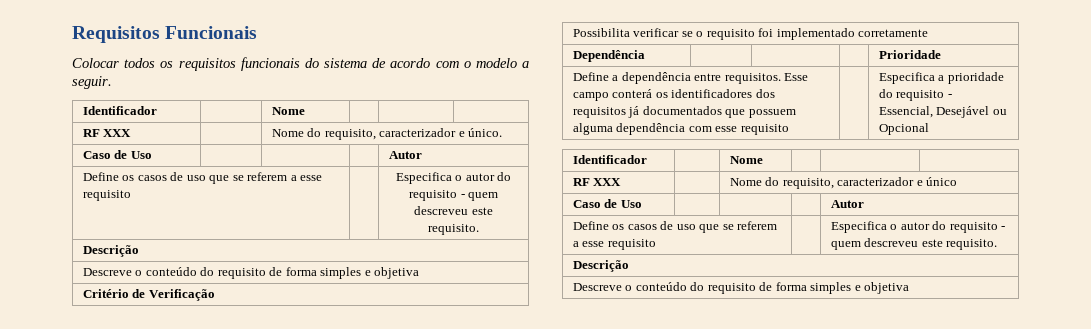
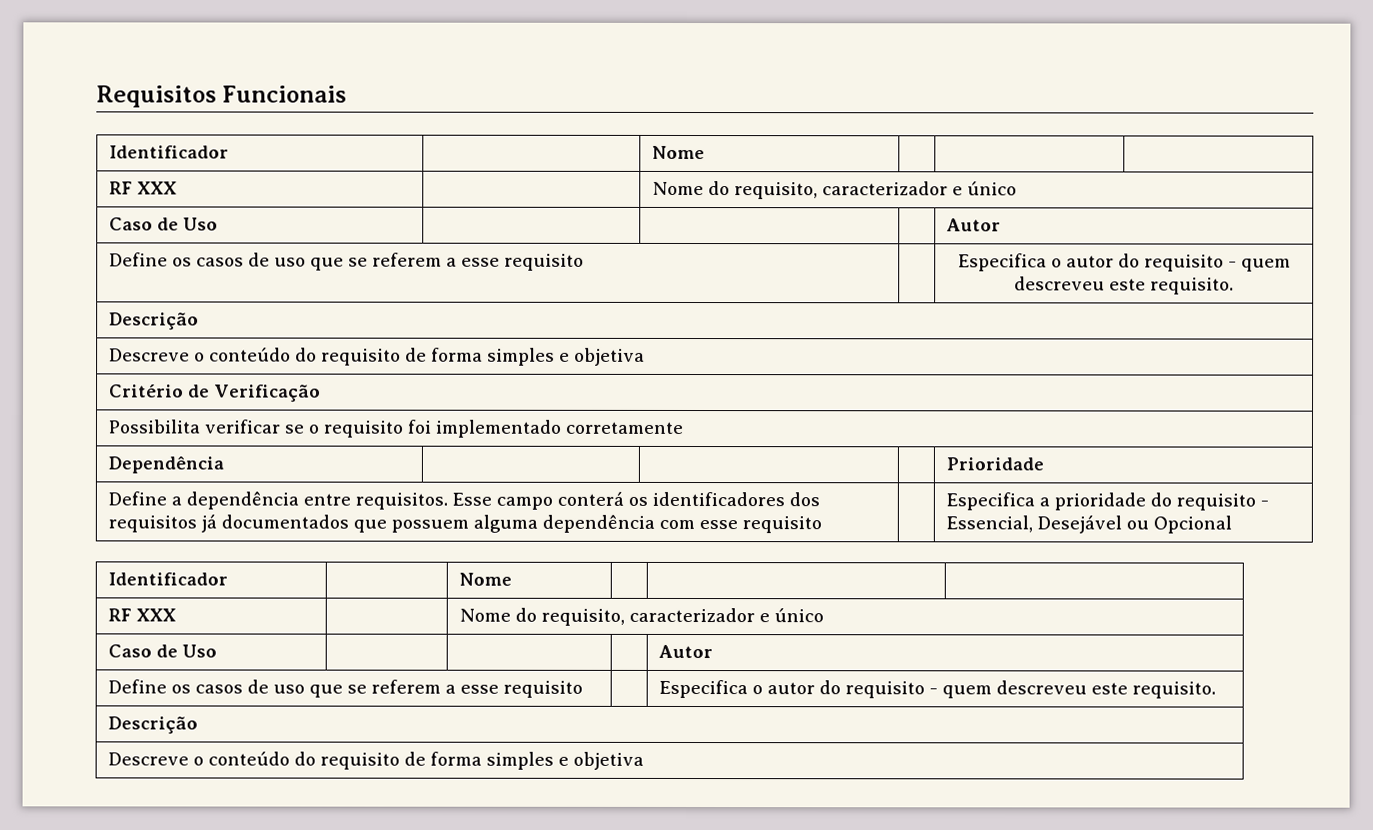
[72,57,530,71] [72,76,112,89] [82,106,157,115] [271,107,305,115] [82,129,132,137] [271,128,503,140] // Colocar todos os requisitos funcionais do sistema de acordo com o modelo a seguir. // Identificador | | Nome | | | // RF XXX | | Nome do requisito, caracterizador e único. -> [108,145,229,159] [651,145,705,160] [108,181,177,195] [651,181,1017,200] // Identificador | | Nome | | | // RF XXX | | Nome do requisito, caracterizador e único

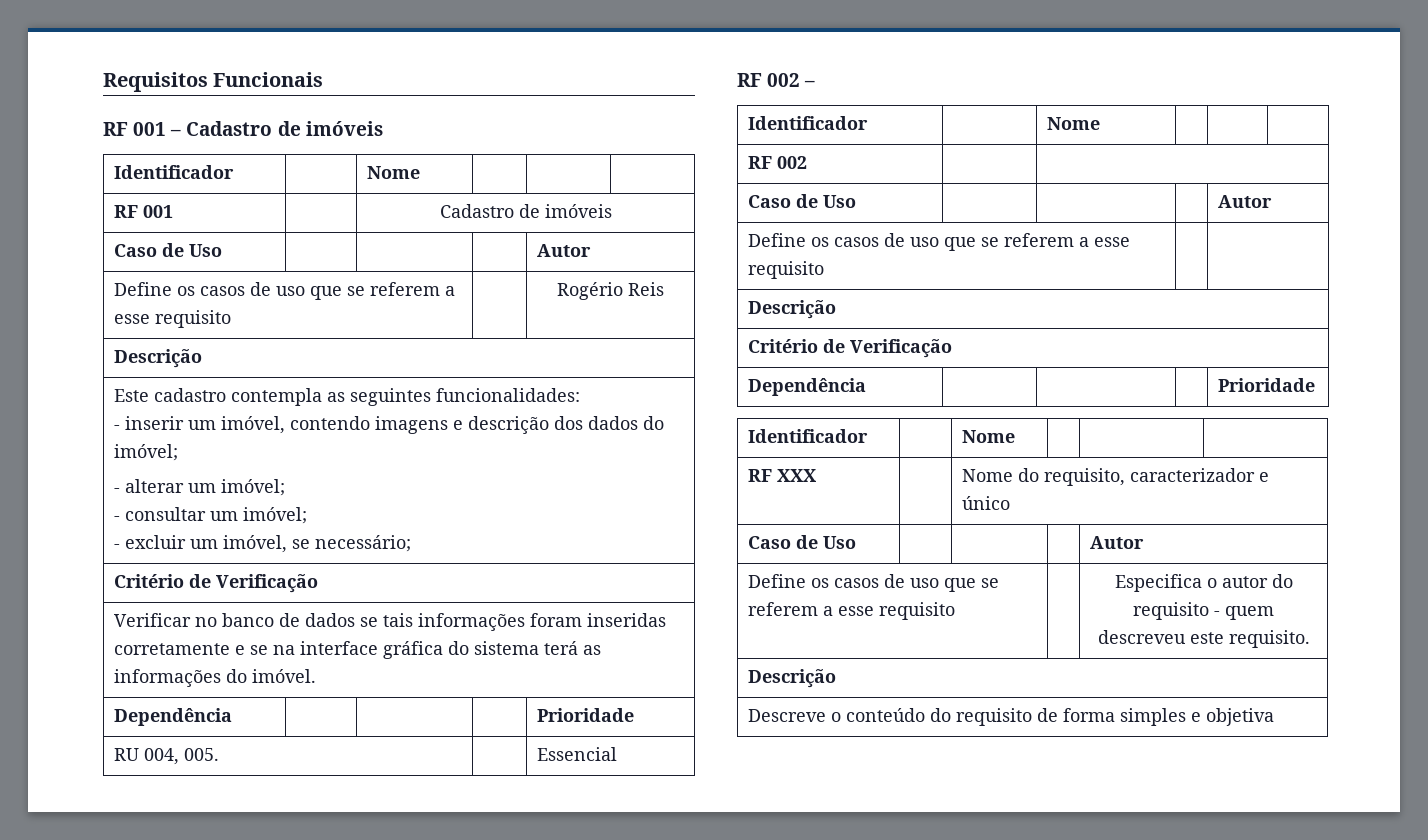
(348, 94) none -> [103,121,383,136] [114,165,235,179] [367,166,421,179] [114,205,174,218] [439,204,612,218] [114,243,223,257] [537,244,592,257] [114,282,456,300] [114,310,232,328] [557,282,664,300] [114,349,203,368] [114,388,581,406] [114,416,665,434] [114,444,179,461] [114,479,286,496] [114,507,308,524] [114,535,412,553] [114,574,319,593] [114,613,667,631] [114,641,602,659] [114,669,317,687] [114,708,233,726] [537,708,635,722] [114,748,220,765] [537,747,618,761] [737,73,816,87] [748,116,869,130] [1047,117,1101,130] [748,156,808,169] [748,194,857,208] [1218,195,1273,208] [748,233,1131,251] [748,261,825,279] [748,300,837,319] [748,339,953,358] [748,378,867,396] [1218,378,1316,392] // RF 001 – Cadastro de imóveis // Identificador | | Nome | | | // RF 001 | | Cadastro de imóveis // Caso de Uso | | | | Autor // Define os casos de uso que se referem a esse requisito | | Rogério Reis // Descrição // Este cadastro contempla as seguintes funcionalidades: // - inserir um imóvel, contendo imagens e descrição dos dados do imóvel; // - alterar um imóvel; // - consultar um imóvel; // - excluir um imóvel, se necessário; // Critério de Verificação // Verificar no banco de dados se tais informações foram inseridas corretamente e se na interface gráfica do sistema terá as informações do imóvel. // Dependência | | | | Prioridade // RU 004, 005. | | Essencial // RF 002 – // Identificador | | Nome | | | // RF 002 | | // Caso de Uso | | | | Autor // Define os casos de uso que se referem a esse requisito | | // Descrição // Critério de Verificação // Dependência | | | | Prioridade
[108,383,321,403] [107,419,683,438] [107,455,224,474] [945,457,1044,471] [107,491,820,510] [107,514,822,534] [945,492,1269,511] [945,515,1232,534] [107,572,228,586] [458,572,512,586] [107,608,176,622] [458,607,824,626] [107,644,217,658] [657,644,713,659] [107,679,583,698] [658,679,1216,699] [107,716,198,735] [107,751,644,770] // Critério de Verificação // Possibilita verificar se o requisito foi implementado corretamente // Dependência | | | | Prioridade // Define a dependência entre requisitos. Esse campo conterá os identificadores dos requisitos já documentados que possuem alguma dependência com esse requisito | | Especifica a prioridade do requisito - Essencial, Desejável ou Opcional // Identificador | | Nome | | | // RF XXX | | Nome do requisito, caracterizador e único // Caso de Uso | | | | Autor // Define os casos de uso que se referem a esse requisito | | Especifica o autor do requisito - quem descreveu este requisito. // Descrição // Descreve o conteúdo do requisito de forma simples e objetiva -> (1275, 717) none

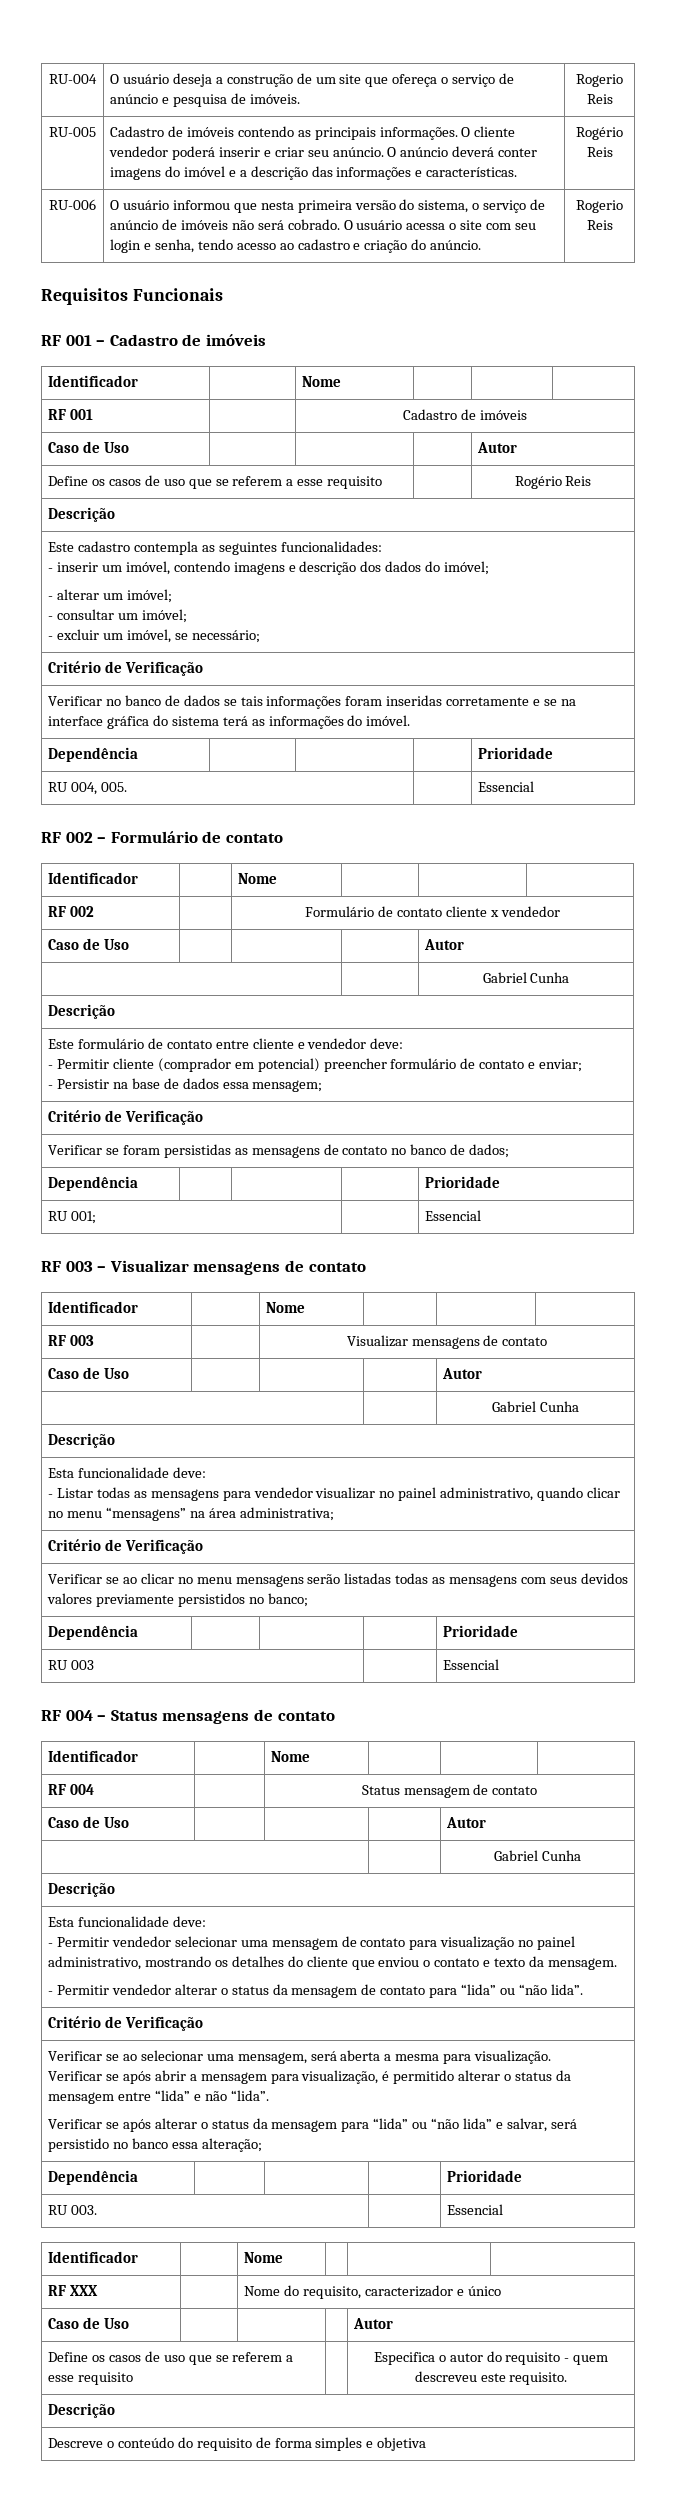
(103, 82) none -> [49,74,97,84] [110,73,515,87] [110,93,300,107] [576,74,623,87] [586,94,613,104] [49,127,96,137] [110,126,516,140] [109,146,538,160] [110,166,518,180] [576,127,623,140] [586,147,613,157] [49,199,96,210] [110,199,546,213] [110,219,537,230] [110,239,482,253] [576,200,623,213] [586,220,613,230] RU-004 | O usuário deseja a construção de um site que ofereça o serviço de anúncio e pesquisa de imóveis. | Rogerio Reis // RU-005 | Cadastro de imóveis contendo as principais informações. O cliente vendedor poderá inserir e criar seu anúncio. O anúncio deverá conter imagens do imóvel e a descrição das informações e características. | Rogério Reis // RU-006 | O usuário informou que nesta primeira versão do sistema, o serviço de anúncio de imóveis não será cobrado. O usuário acessa o site com seu login e senha, tendo acesso ao cadastro e criação do anúncio. | Rogerio Reis //
(816, 83) none -> [110,831,283,843] Formulário de contato
[748,194,857,208] [1218,195,1273,208] [748,233,1131,251] [748,261,825,279] [748,300,837,319] [748,339,953,358] [748,378,867,396] [1218,378,1316,392] // Caso de Uso | | | | Autor // Define os casos de uso que se referem a esse requisito | | // Descrição // Critério de Verificação // Dependência | | | | Prioridade -> [305,906,560,917] [48,938,129,950] [424,939,465,950] [482,972,570,983] [48,1004,116,1019] [48,1038,404,1049] [48,1058,583,1072] [48,1078,323,1092] [48,1110,203,1125] [48,1144,510,1158] [48,1176,139,1191] [425,1176,501,1188] [48,1211,96,1224] [425,1210,482,1221] [41,1260,366,1275] [48,1301,139,1313] [266,1302,306,1313] [48,1335,94,1346] [346,1335,548,1349] [48,1367,129,1379] [442,1368,483,1379] [492,1401,579,1412] [48,1433,116,1448] [48,1467,206,1478] [48,1487,621,1501] [48,1507,334,1521] [48,1539,203,1554] [48,1573,628,1587] [47,1593,308,1607] [48,1625,139,1640] [443,1625,519,1637] [48,1660,94,1670] [443,1659,500,1670] [41,1709,335,1724] [48,1750,139,1762] [271,1751,311,1762] [48,1784,94,1795] [361,1784,538,1798] [48,1816,129,1828] [446,1817,487,1828] [494,1850,581,1861] [48,1882,116,1897] [48,1916,206,1927] [48,1936,576,1950] [48,1956,617,1970] [48,1984,583,1998] [48,2016,203,2031] [48,2050,552,2064] [48,2070,571,2084] [48,2090,269,2104] [48,2118,577,2132] [48,2138,262,2152] [48,2170,139,2185] [447,2170,523,2182] [48,2205,97,2215] [447,2204,504,2215] Formulário de contato cliente x vendedor // Caso de Uso | | | | Autor // | | Gabriel Cunha // Descrição // Este formulário de contato entre cliente e vendedor deve: // - Permitir cliente (comprador em potencial) preencher formulário de contato e enviar; // - Persistir na base de dados essa mensagem; // Critério de Verificação // Verificar se foram persistidas as mensagens de contato no banco de dados; // Dependência | | | | Prioridade // RU 001; | | Essencial // RF 003 – Visualizar mensagens de contato // Identificador | | Nome | | | // RF 003 | | Visualizar mensagens de contato // Caso de Uso | | | | Autor // | | Gabriel Cunha // Descrição // Esta funcionalidade deve: // - Listar todas as mensagens para vendedor visualizar no painel administrativo, quando clicar no menu “mensagens” na área administrativa; // Critério de Verificação // Verificar se ao clicar no menu mensagens serão listadas todas as mensagens com seus devidos valores previamente persistidos no banco; // Dependência | | | | Prioridade // RU 003 | | Essencial // RF 004 – Status mensagens de contato // Identificador | | Nome | | | // RF 004 | | Status mensagem de contato // Caso de Uso | | | | Autor // | | Gabriel Cunha // Descrição // Esta funcionalidade deve: // - Permitir vendedor selecionar uma mensagem de contato para visualização no painel administrativo, mostrando os detalhes do cliente que enviou o contato e texto da mensagem. // - Permitir vendedor alterar o status da mensagem de contato para “lida” ou “não lida”. // Critério de Verificação // Verificar se ao selecionar uma mensagem, será aberta a mesma para visualização. // Verificar se após abrir a mensagem para visualização, é permitido alterar o status da mensagem entre “lida” e não “lida”. // Verificar se após alterar o status da mensagem para “lida” ou “não lida” e salvar, será persistido no banco essa alteração; // Dependência | | | | Prioridade // RU 003. | | Essencial

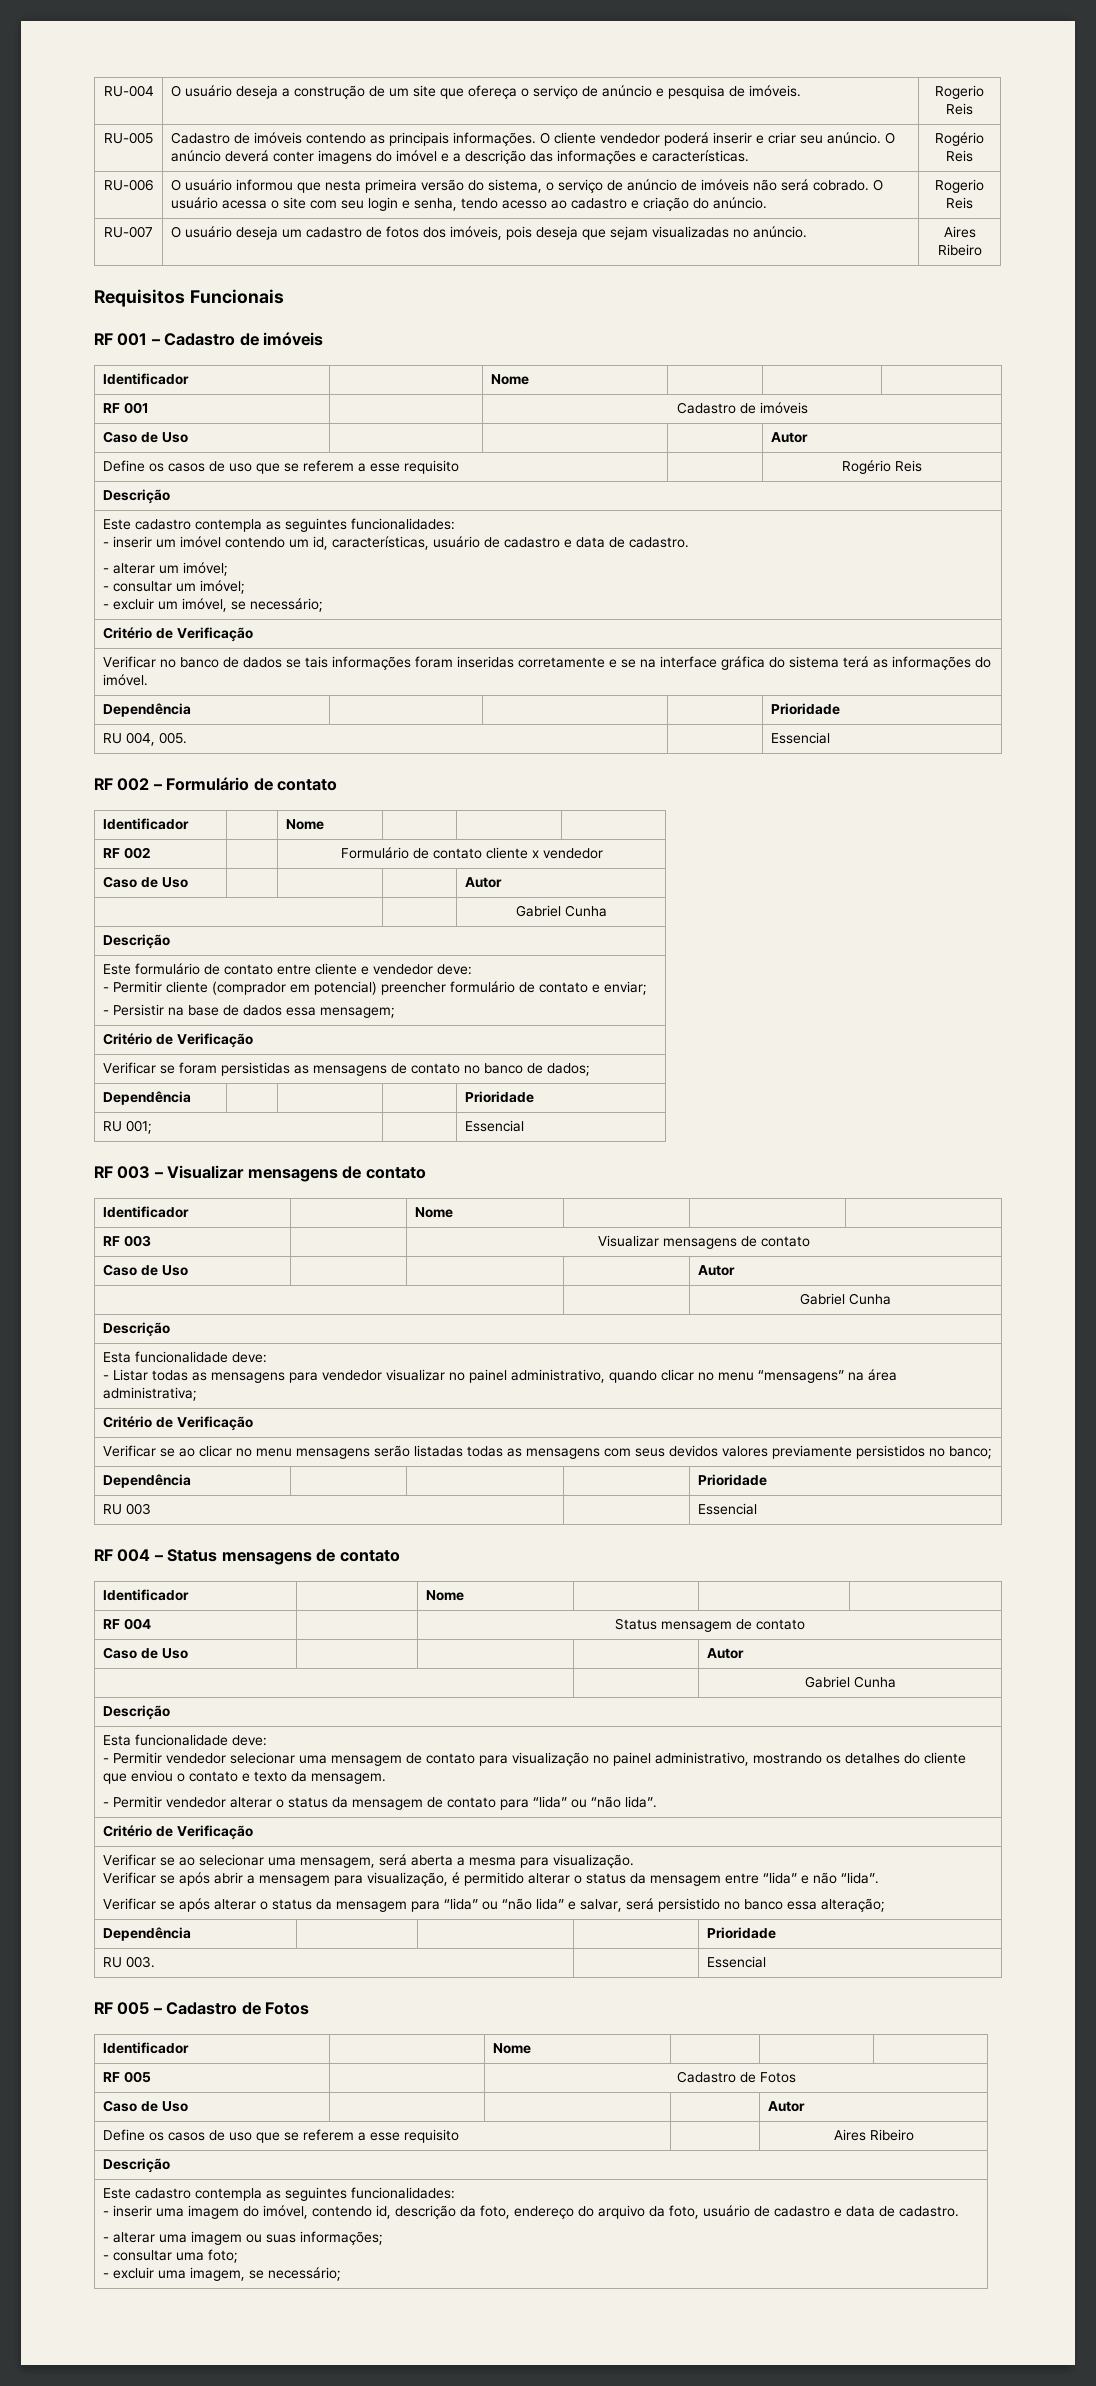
(613, 225) none -> [104,226,153,238] [170,226,807,240] [943,226,976,238] [937,244,982,256] // RU-007 | O usuário deseja um cadastro de fotos dos imóveis, pois deseja que sejam visualizadas no anúncio. | Aires Ribeiro
[125,561,490,575] imóvel, contendo imagens e descrição dos dados do imóvel; -> [179,536,689,550] imóvel contendo um id, características, usuário de cadastro e data de cadastro.
[48,2251,139,2263] [244,2252,284,2263] [48,2285,98,2296] [244,2285,501,2299] // Identificador | | Nome | | | // RF XXX | | Nome do requisito, caracterizador e único -> [94,2002,310,2015] [102,2042,189,2054] [492,2043,531,2054] [102,2071,151,2083] [676,2071,796,2083] // RF 005 – Cadastro de Fotos // Identificador | | Nome | | | // RF 005 | | Cadastro de Fotos
[373,2351,609,2365] [414,2371,568,2385] [48,2403,116,2418] [48,2437,427,2451] Especifica o autor do requisito - quem descreveu este requisito. // Descrição // Descreve o conteúdo do requisito de forma simples e objetiva -> [833,2129,914,2141] [102,2158,170,2173] [102,2187,455,2201] [102,2205,959,2219] [102,2231,383,2245] [102,2249,238,2263] [102,2267,341,2281] Aires Ribeiro // Descrição // Este cadastro contempla as seguintes funcionalidades: // - inserir uma imagem do imóvel, contendo id, descrição da foto, endereço do arquivo da foto, usuário de cadastro e data de cadastro. // - alterar uma imagem ou suas informações; // - consultar uma foto; // - excluir uma imagem, se necessário;

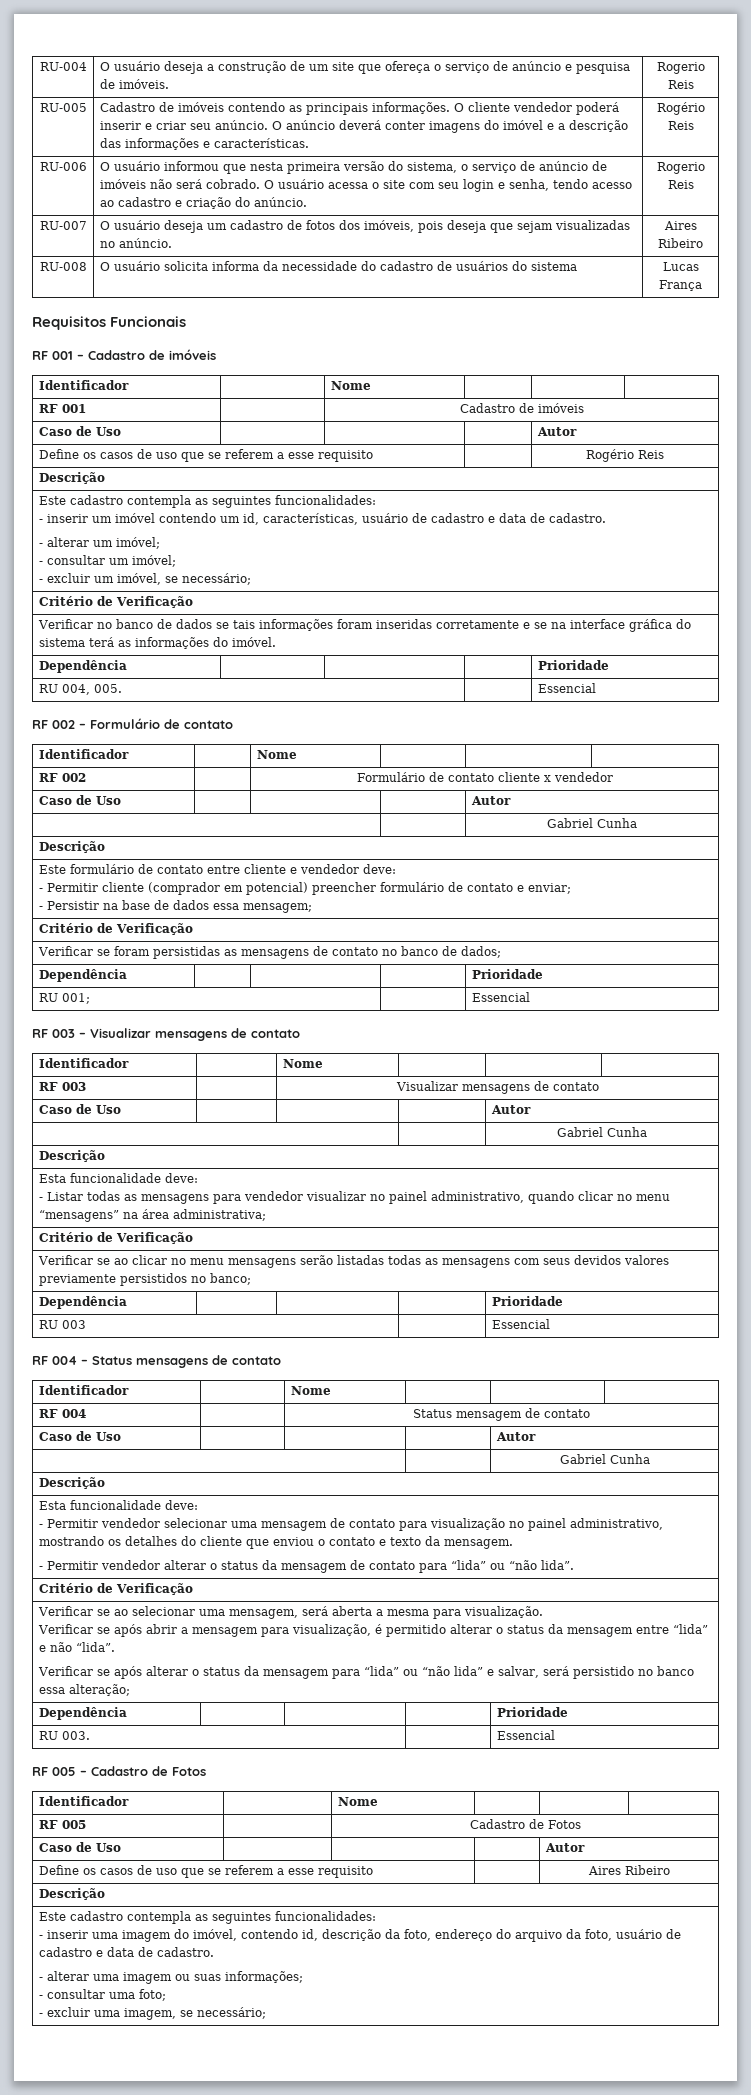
(982, 250) none -> [39,262,87,271] [99,261,577,271] [662,262,699,271] [659,280,702,291] // RU-008 | O usuário solicita informa da necessidade do cadastro de usuários do sistema | Lucas França

